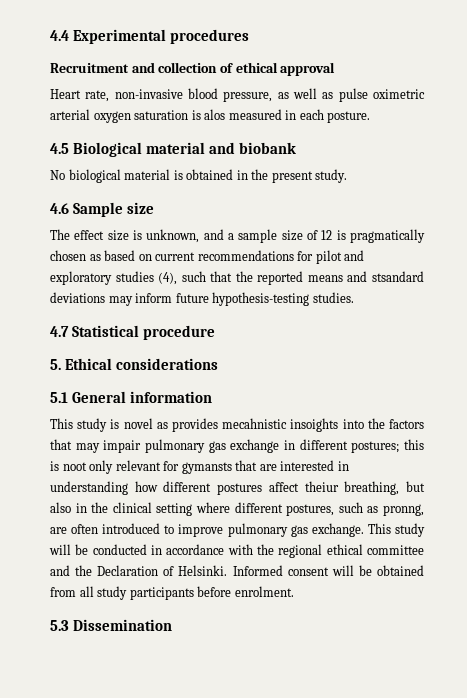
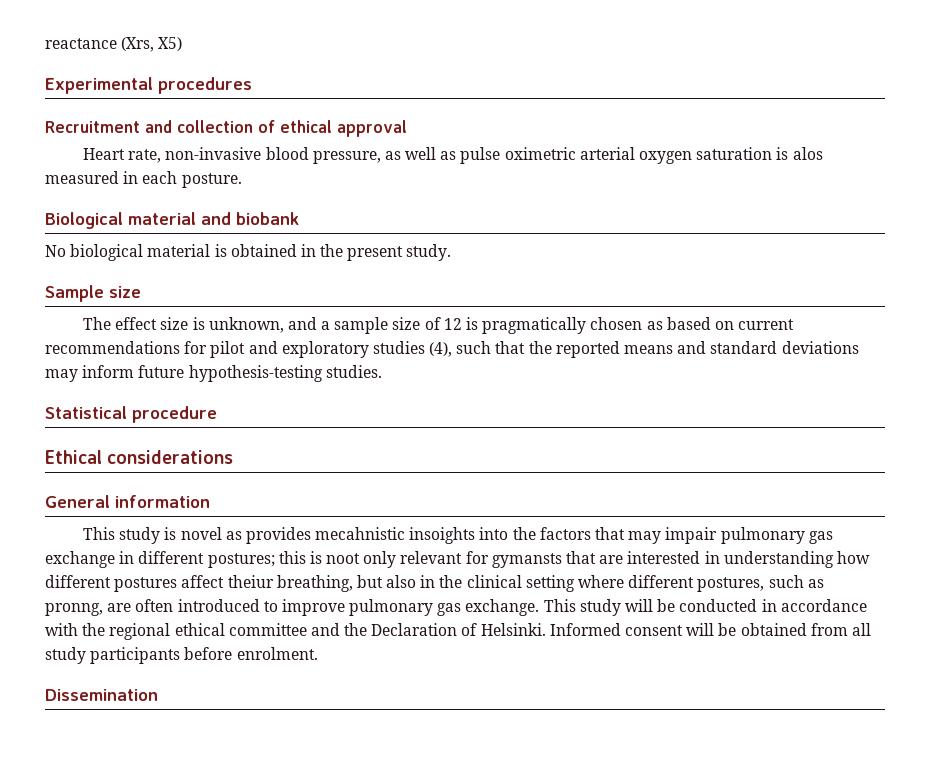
[50,30,69,41] 4.4 -> [45,37,183,52] reactance (Xrs, X5) //
[50,143,69,154] 4.5 -> (242, 180) none
[50,203,69,214] 4.6 -> (452, 252) none
[372,271,425,282] stsandard -> [710,341,778,354] standard
[50,326,69,337] 4.7 -> (382, 371) none
[50,359,61,370] 5. -> (217, 414) none
[50,392,68,403] 5.1 -> (234, 457) none
[50,620,69,631] 5.3 -> (318, 653) none

